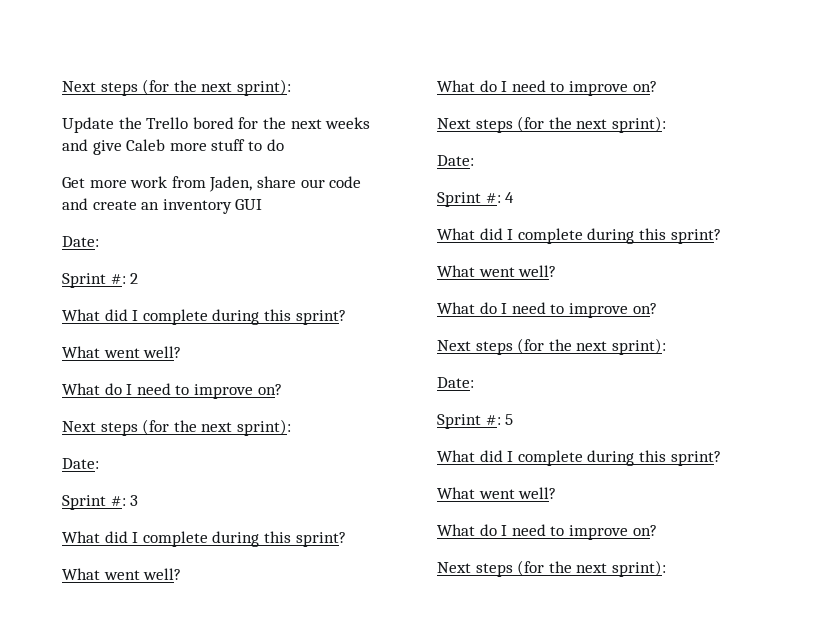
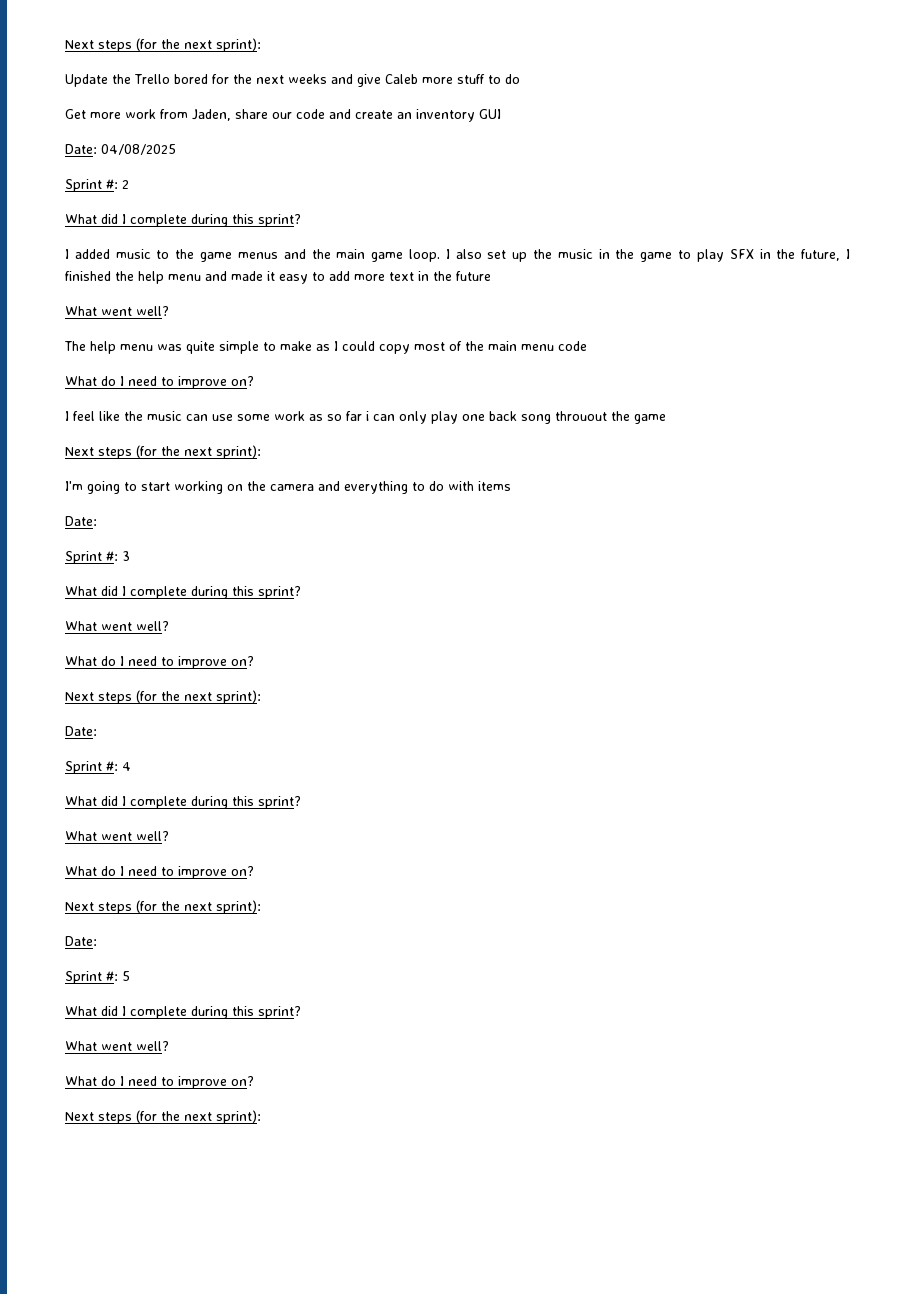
(99, 241) none -> [101,144,176,155] 04/08/2025
[62,346,182,358] [62,383,282,399] [62,419,291,436] What went well? // What do I need to improve on? // Next steps (for the next sprint): -> [65,249,850,262] [65,271,491,284] [65,306,169,316] [64,341,587,354] [65,376,254,389] [65,411,666,424] [65,445,261,459] [65,481,511,494] I added music to the game menus and the main game loop. I also set up the music in the game to play SFX in the future, I finished the help menu and made it easy to add more text in the future // What went well? // The help menu was quite simple to make as I could copy most of the main menu code // What do I need to improve on? // I feel like the music can use some work as so far i can only play one back song throuout the game // Next steps (for the next sprint): // I'm going to start working on the camera and everything to do with items

